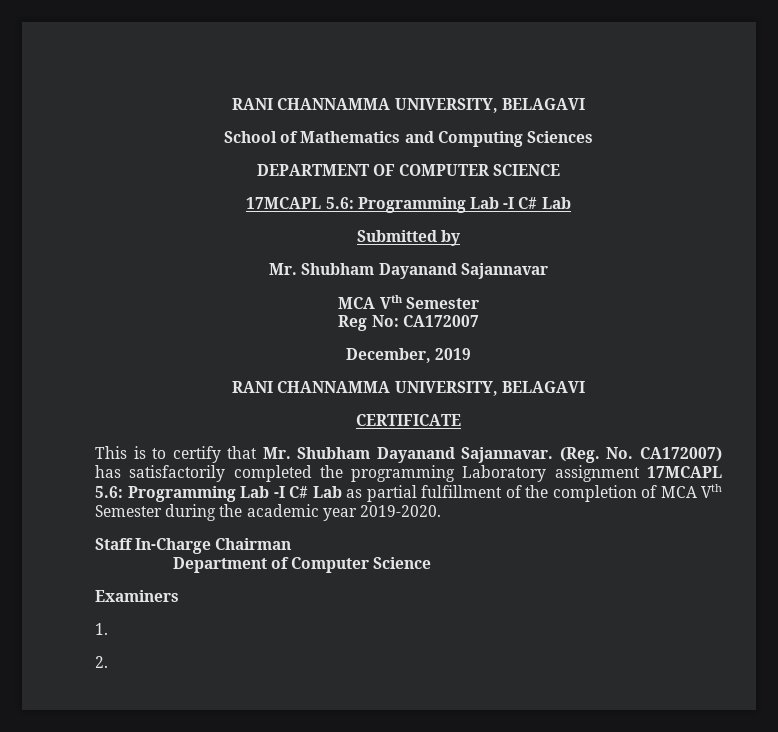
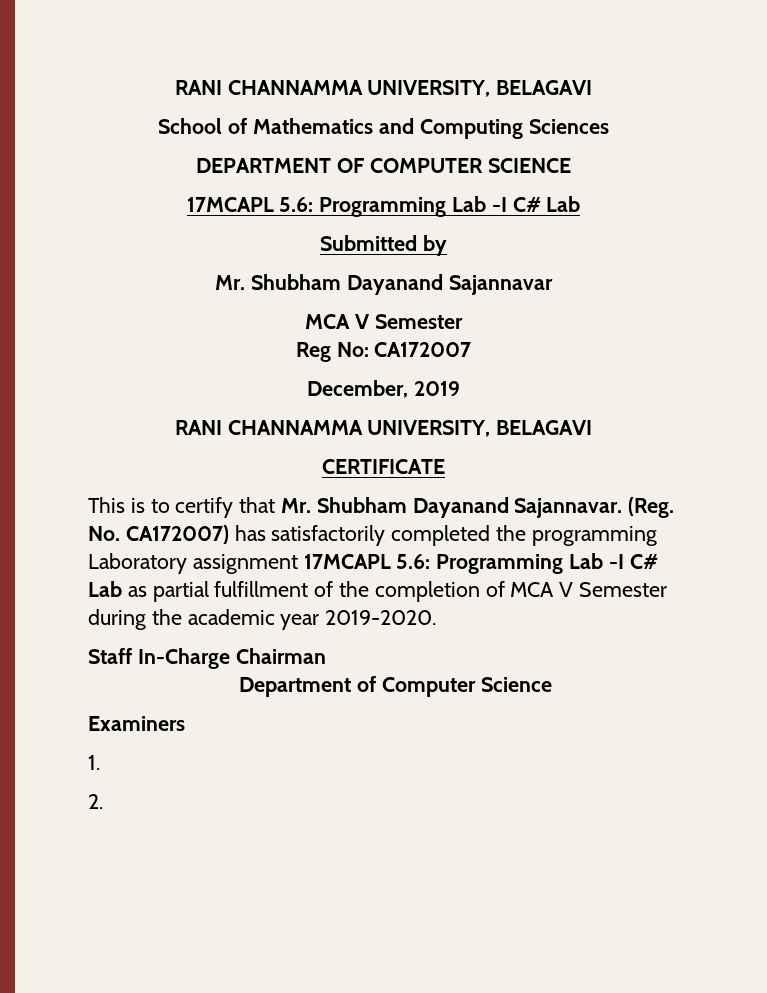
[379,295,403,309] Vth -> [355,314,370,329] V
[701,484,722,498] Vth -> [559,582,574,597] V

